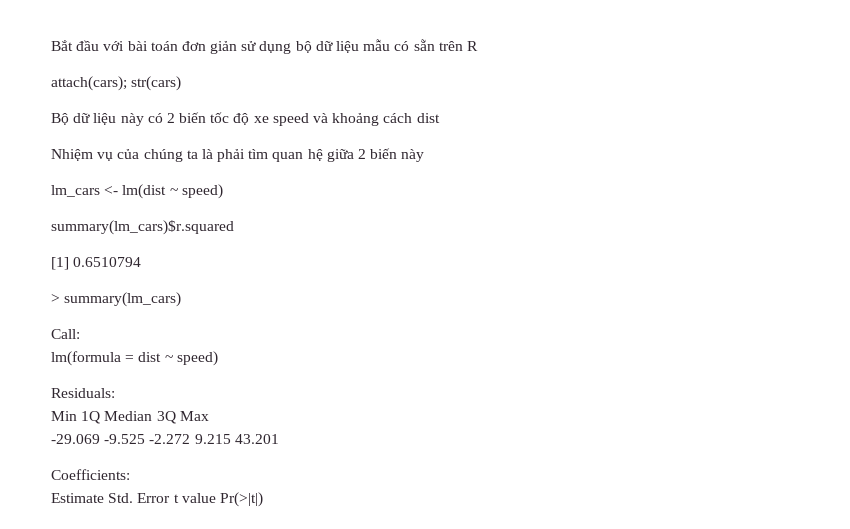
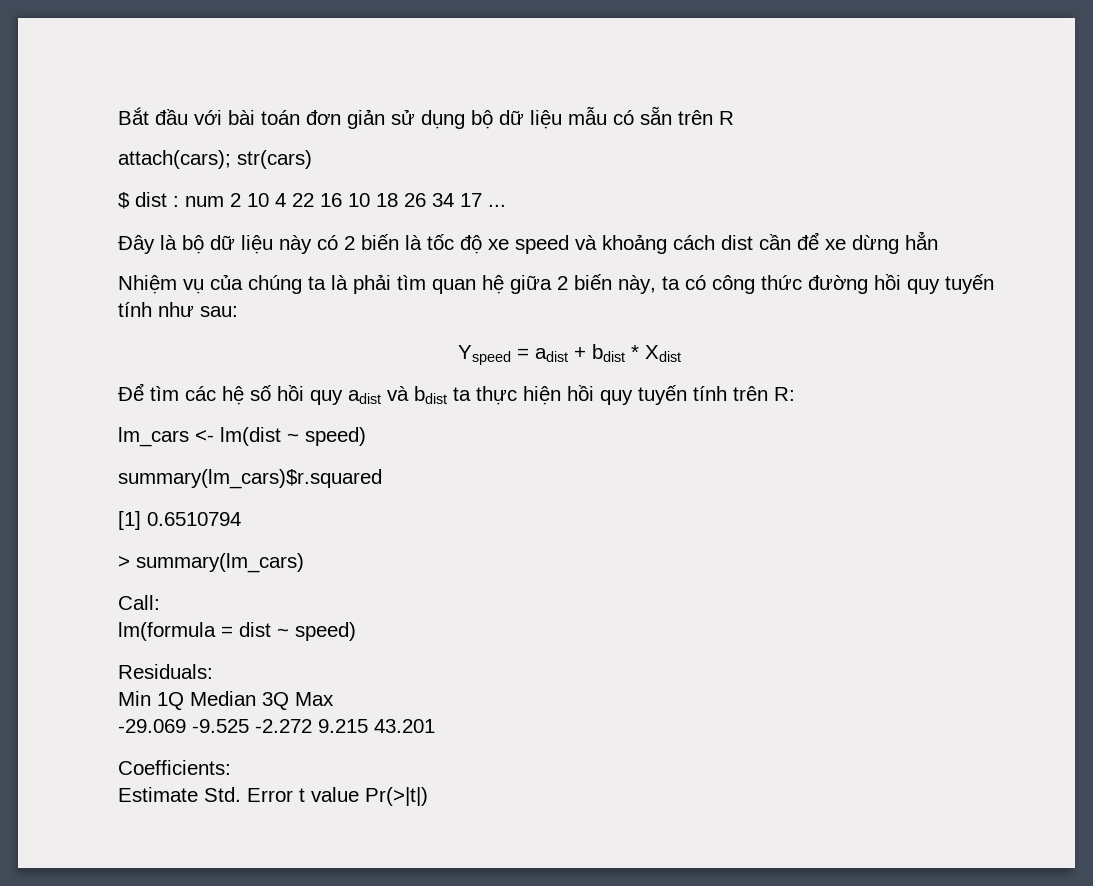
[51,113,69,125] Bộ -> [118,192,506,209] [118,235,204,254] $ dist : num 2 10 4 22 16 10 18 26 34 17 ... // Đây là bộ
(207, 117) none -> [405,235,422,250] là
(440, 118) none -> [759,231,938,254] cần để xe dừng hẳn
[401,149,425,162] này -> [618,274,994,294] [118,302,238,317] [457,344,681,365] [118,383,795,405] này, ta có công thức đường hồi quy tuyến tính như sau: // Yspeed = adist + bdist * Xdist // Để tìm các hệ số hồi quy adist và bdist ta thực hiện hồi quy tuyến tính trên R:

